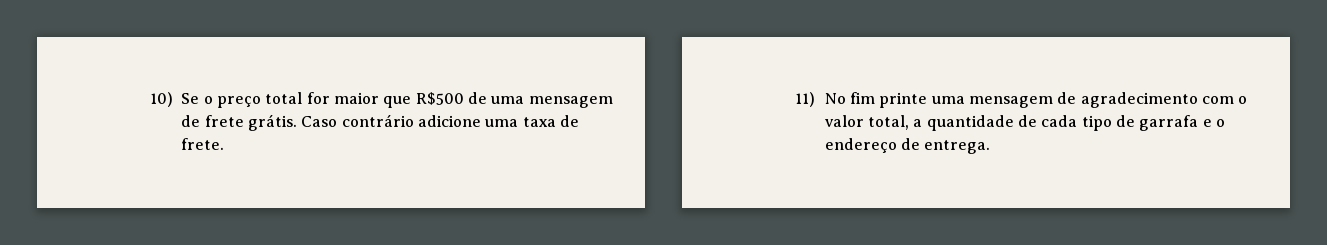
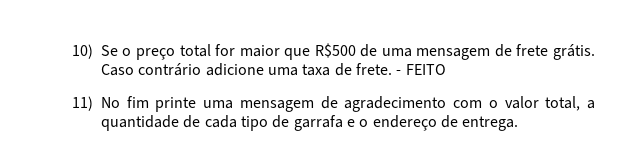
(225, 144) none -> [396,64,446,75] - FEITO

